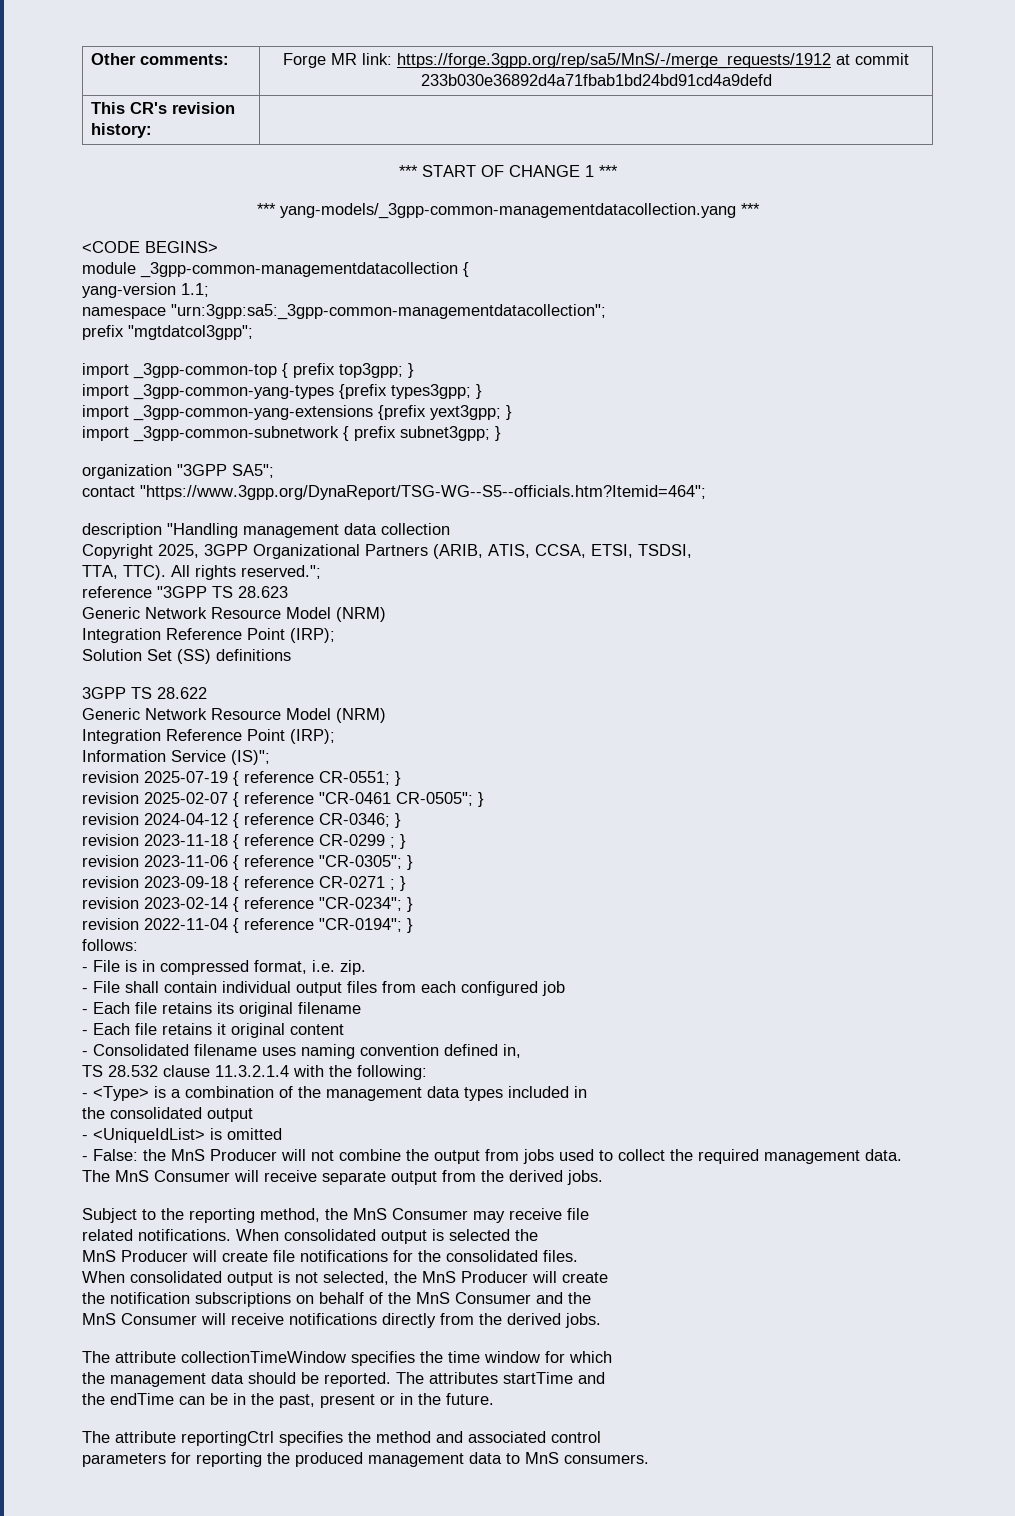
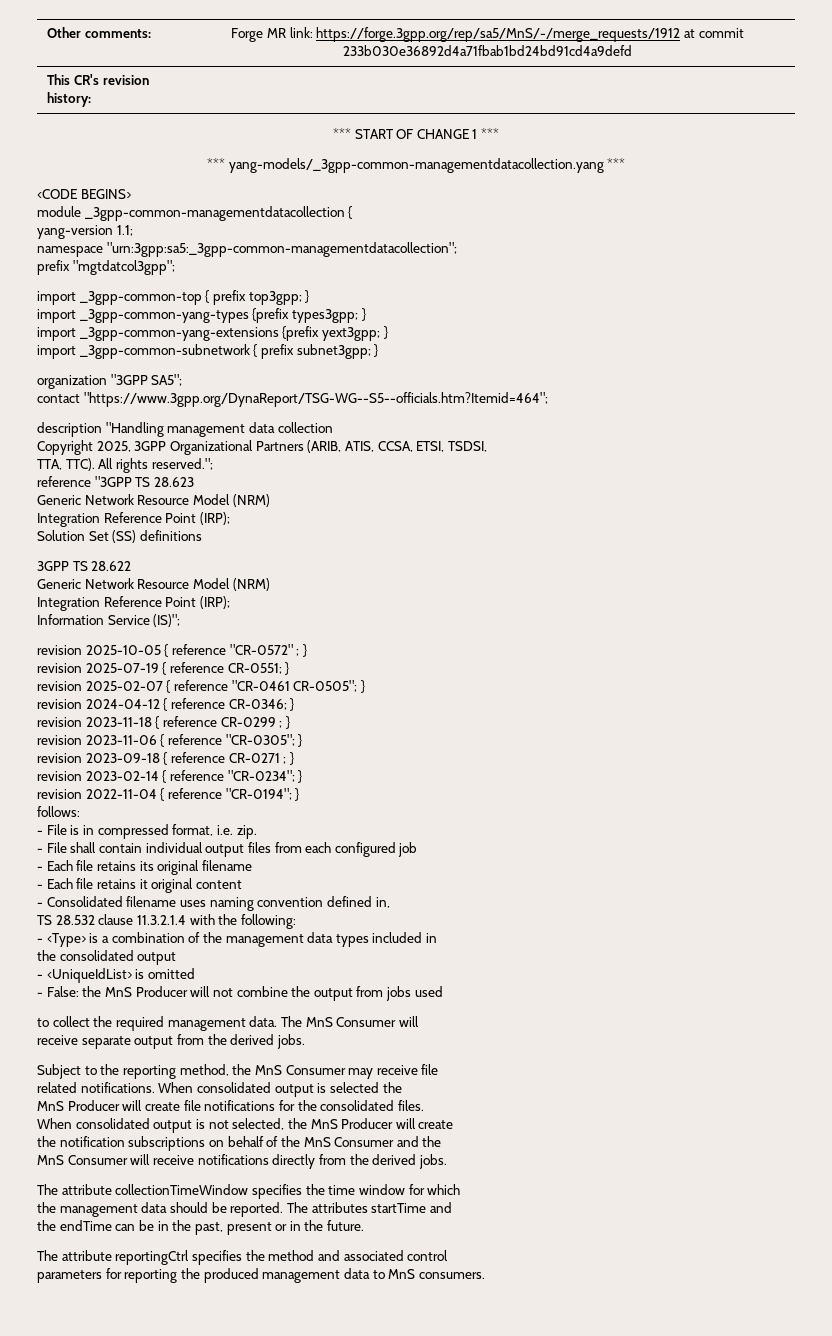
(270, 757) none -> [37,644,307,657] // revision 2025-10-05 { reference "CR-0572" ; }
(594, 1155) none -> (443, 991) //
(259, 1176) none -> (419, 1021) //

